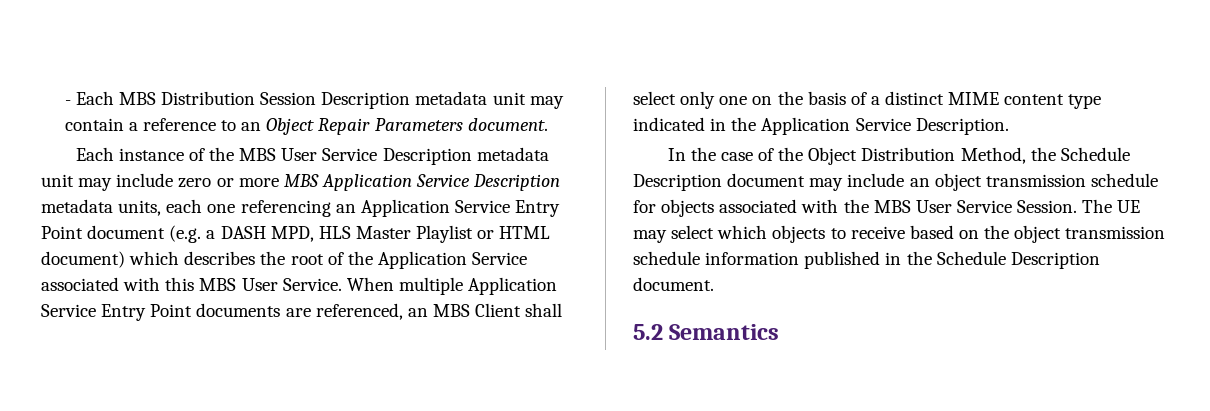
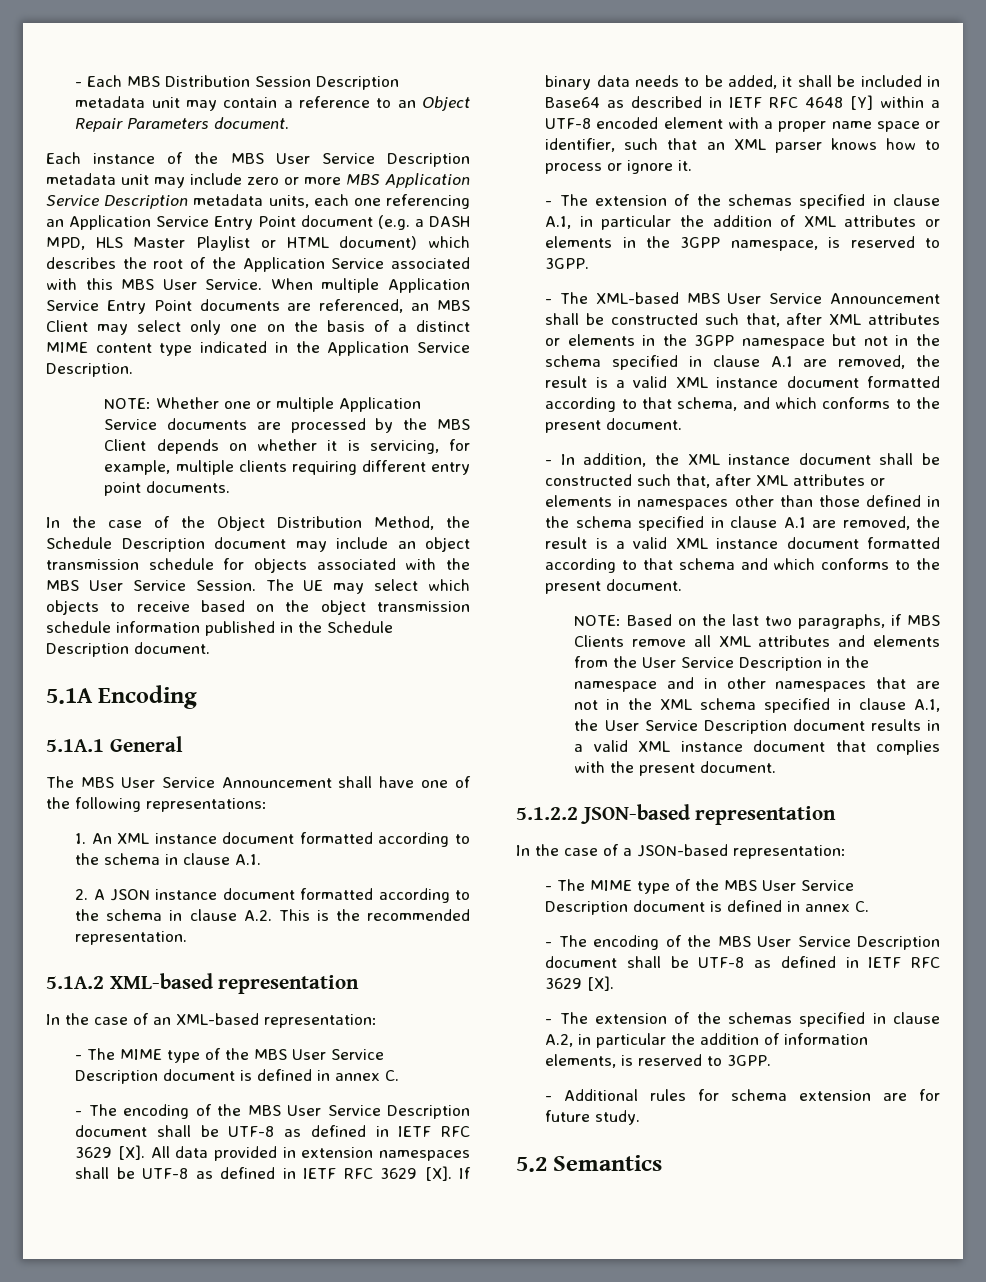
[525,303,563,317] shall -> [97,324,129,335] may
(1009, 126) none -> [104,397,422,412] [104,418,470,433] [104,439,471,454] [104,460,471,475] [104,481,231,496] // NOTE: Whether one or multiple Application Service documents are processed by the MBS Client depends on whether it is servicing, for example, multiple clients requiring different entry point documents.
(714, 284) none -> [46,685,198,709] [46,736,183,752] [46,776,471,788] [46,797,267,812] [75,832,471,847] [75,853,262,865] [75,888,470,903] [75,909,470,921] [75,931,188,945] [46,973,360,994] [46,1013,377,1028] [75,1048,385,1063] [75,1069,400,1084] [75,1104,470,1119] [75,1125,470,1137] [75,1145,470,1161] [75,1166,472,1181] [545,75,940,90] [545,95,940,110] [545,117,940,132] [545,138,940,153] [545,160,693,174] [545,194,940,209] [545,215,940,230] [545,236,940,251] [545,258,590,269] [545,292,940,304] [545,313,940,327] [545,334,940,349] [545,355,940,370] [545,376,940,388] [545,397,940,412] [545,418,683,433] [545,453,940,467] [545,474,886,488] [545,495,940,510] [545,516,940,531] [545,537,940,549] [545,558,940,573] [545,579,683,594] [574,614,941,629] [574,635,940,647] [574,656,870,671] [574,677,940,692] [574,698,941,713] [574,719,940,734] [574,740,940,755] [574,761,777,776] [516,804,837,825] [516,844,846,859] [545,879,855,894] [545,900,870,915] [545,935,940,950] [545,956,940,968] [545,976,615,991] [545,1012,940,1027] [545,1033,869,1048] [545,1054,772,1068] [545,1089,940,1101] [545,1110,641,1125] // 5.1A Encoding // 5.1A.1 General // The MBS User Service Announcement shall have one of the following representations: // 1. An XML instance document formatted according to the schema in clause A.1. // 2. A JSON instance document formatted according to the schema in clause A.2. This is the recommended representation. // 5.1A.2 XML-based representation // In the case of an XML-based representation: // - The MIME type of the MBS User Service Description document is defined in annex C. // - The encoding of the MBS User Service Description document shall be UTF-8 as defined in IETF RFC 3629 [X]. All data provided in extension namespaces shall be UTF-8 as defined in IETF RFC 3629 [X]. If binary data needs to be added, it shall be included in Base64 as described in IETF RFC 4648 [Y] within a UTF-8 encoded element with a proper name space or identifier, such that an XML parser knows how to process or ignore it. // - The extension of the schemas specified in clause A.1, in particular the addition of XML attributes or elements in the 3GPP namespace, is reserved to 3GPP. // - The XML-based MBS User Service Announcement shall be constructed such that, after XML attributes or elements in the 3GPP namespace but not in the schema specified in clause A.1 are removed, the result is a valid XML instance document formatted according to that schema, and which conforms to the present document. // - In addition, the XML instance document shall be constructed such that, after XML attributes or elements in namespaces other than those defined in the schema specified in clause A.1 are removed, the result is a valid XML instance document formatted according to that schema and which conforms to the present document. // NOTE: Based on the last two paragraphs, if MBS Clients remove all XML attributes and elements from the User Service Description in the namespace and in other namespaces that are not in the XML schema specified in clause A.1, the User Service Description document results in a valid XML instance document that complies with the present document. // 5.1.2.2 JSON-based representation // In the case of a JSON-based representation: // - The MIME type of the MBS User Service Description document is defined in annex C. // - The encoding of the MBS User Service Description document shall be UTF-8 as defined in IETF RFC 3629 [X]. // - The extension of the schemas specified in clause A.2, in particular the addition of information elements, is reserved to 3GPP. // - Additional rules for schema extension are for future study.

